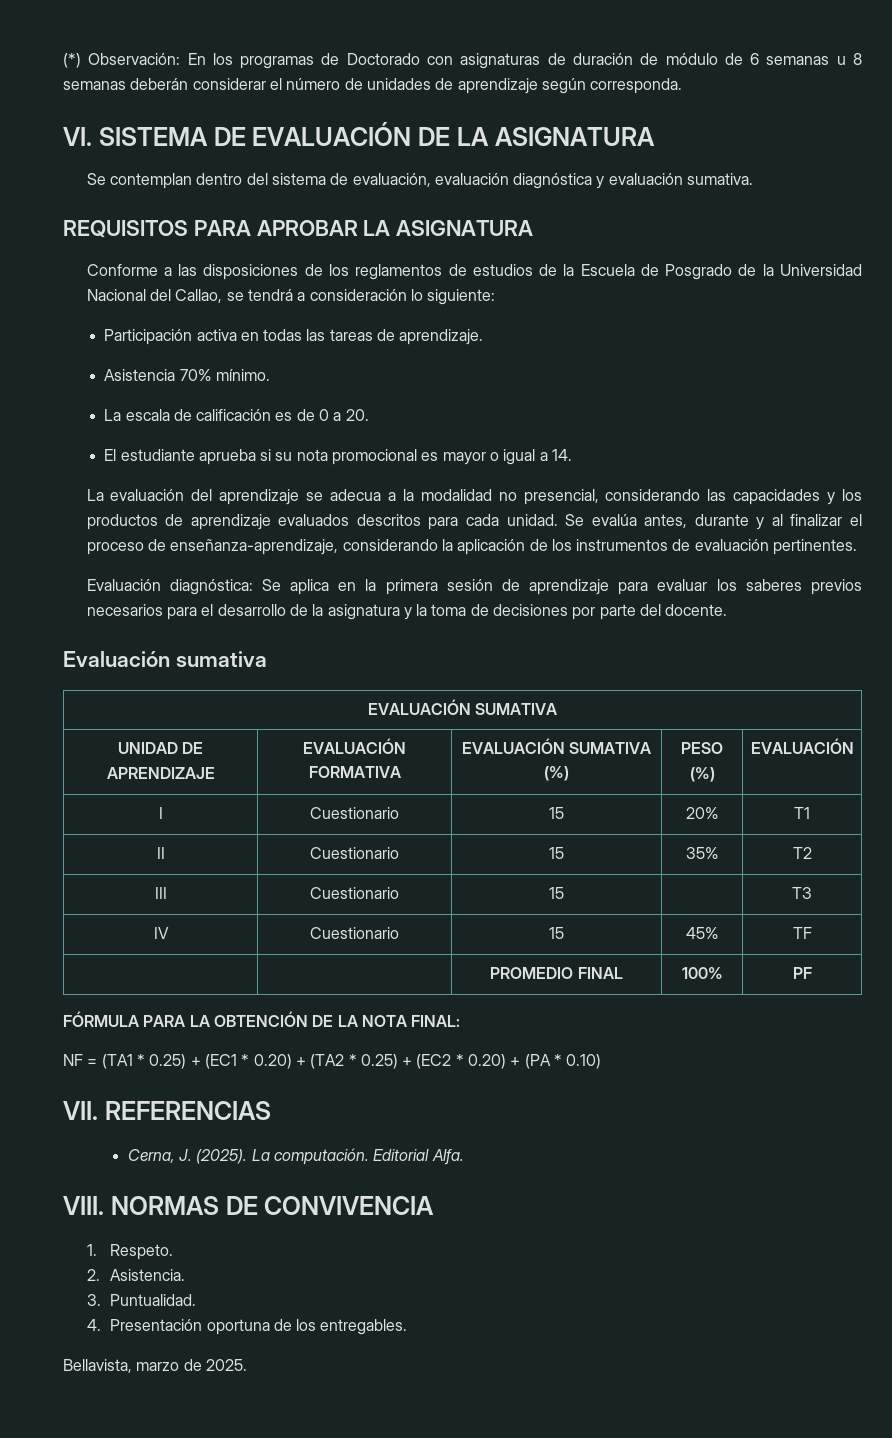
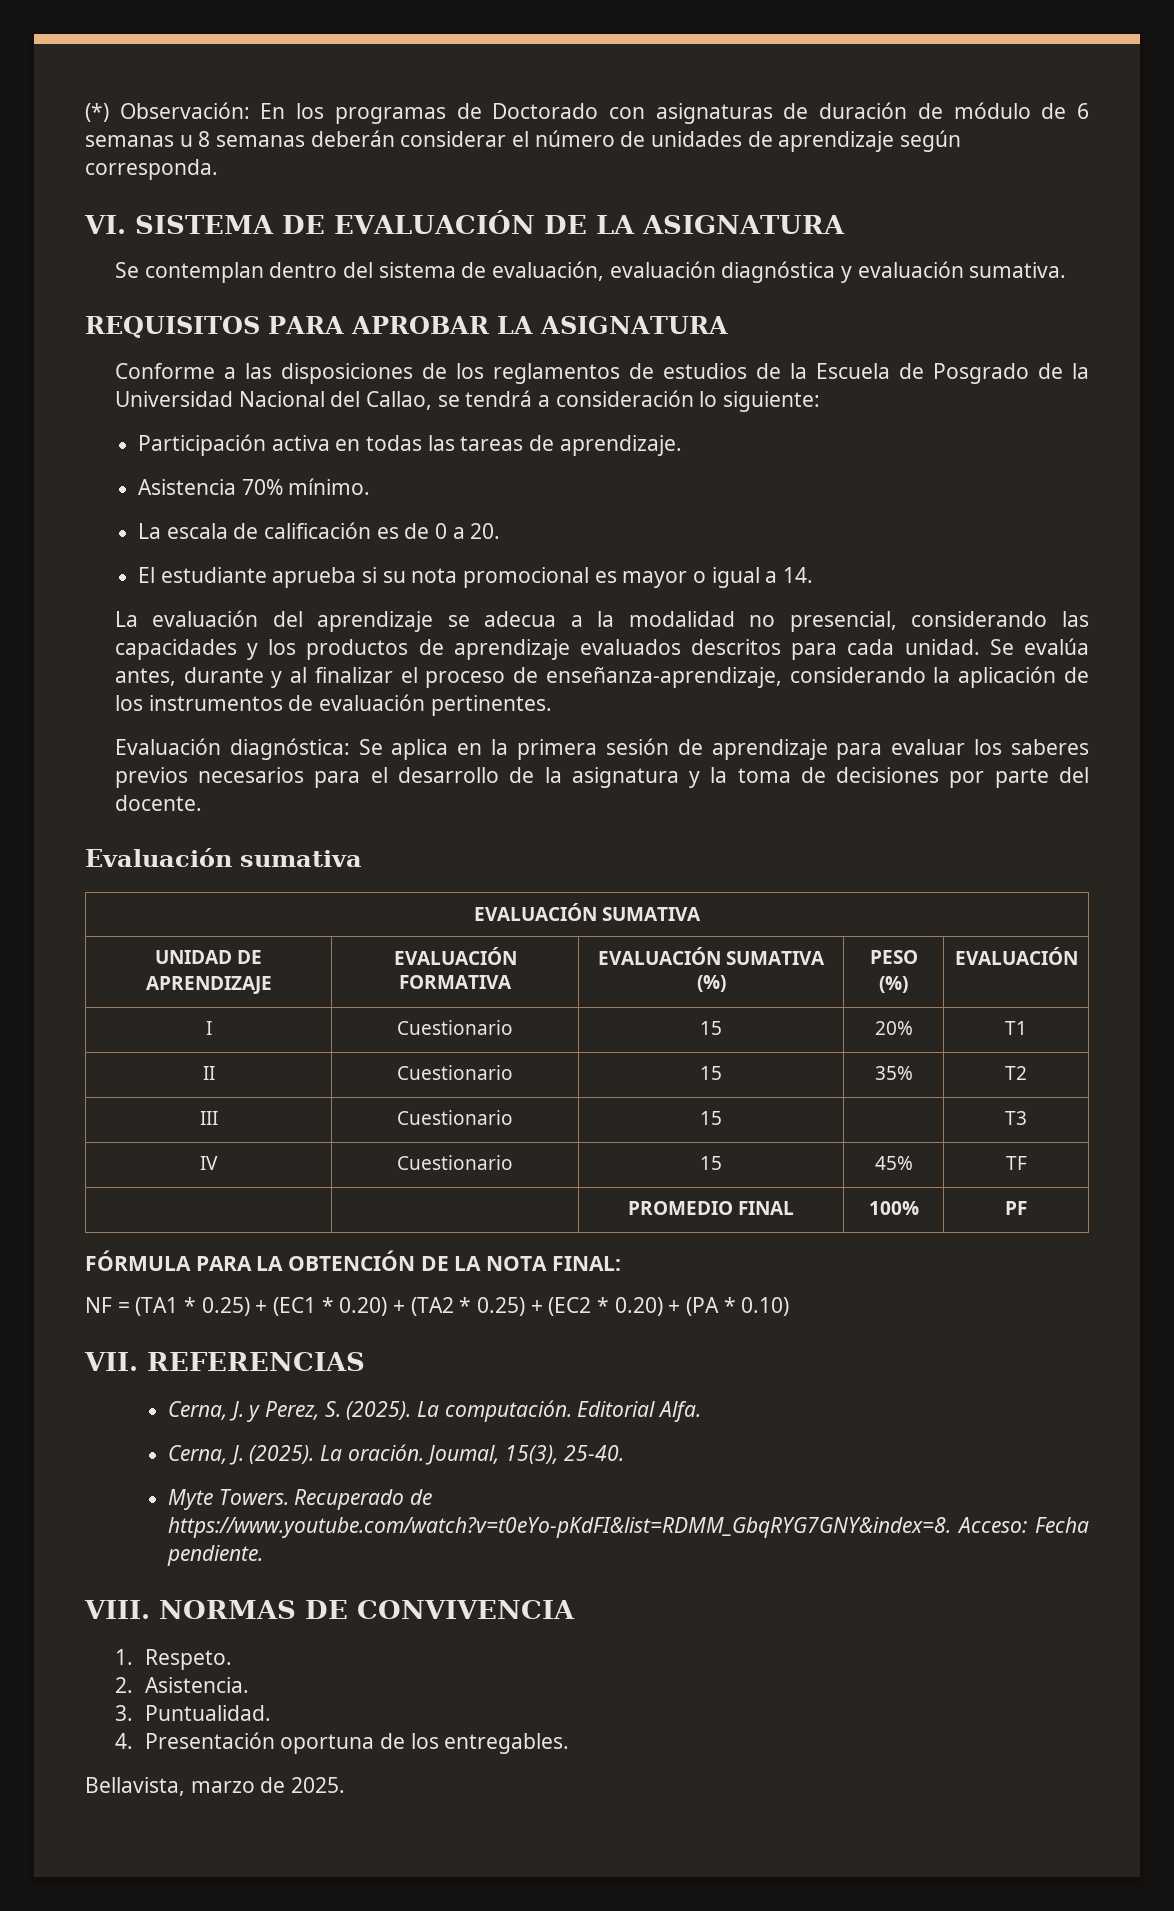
(193, 1155) none -> [247,1401,341,1422] y Perez, S.
(464, 1157) none -> [167,1444,624,1465] [167,1489,432,1510] [167,1517,1089,1538] [166,1545,263,1566] // Cerna, J. (2025). La oración. Joumal, 15(3), 25-40. // Myte Towers. Recuperado de https://www.youtube.com/watch?v=t0eYo-pKdFI&list=RDMM_GbqRYG7GNY&index=8. Acceso: Fecha pendiente.

